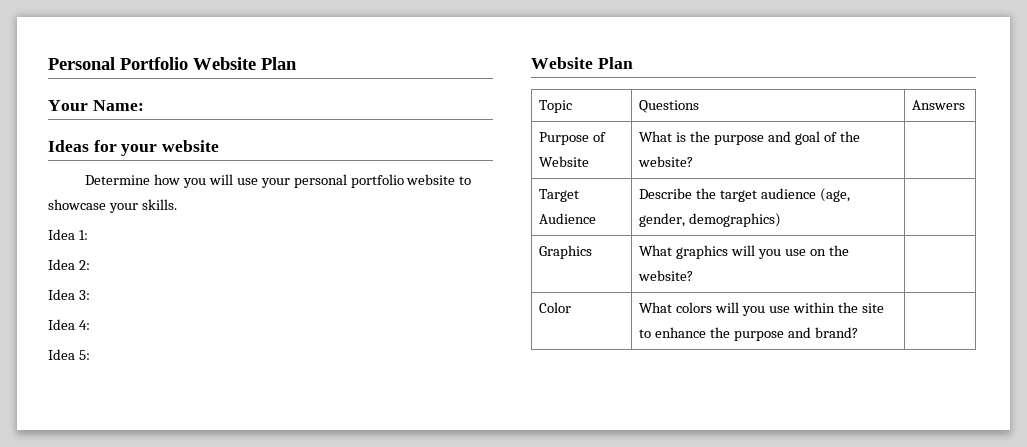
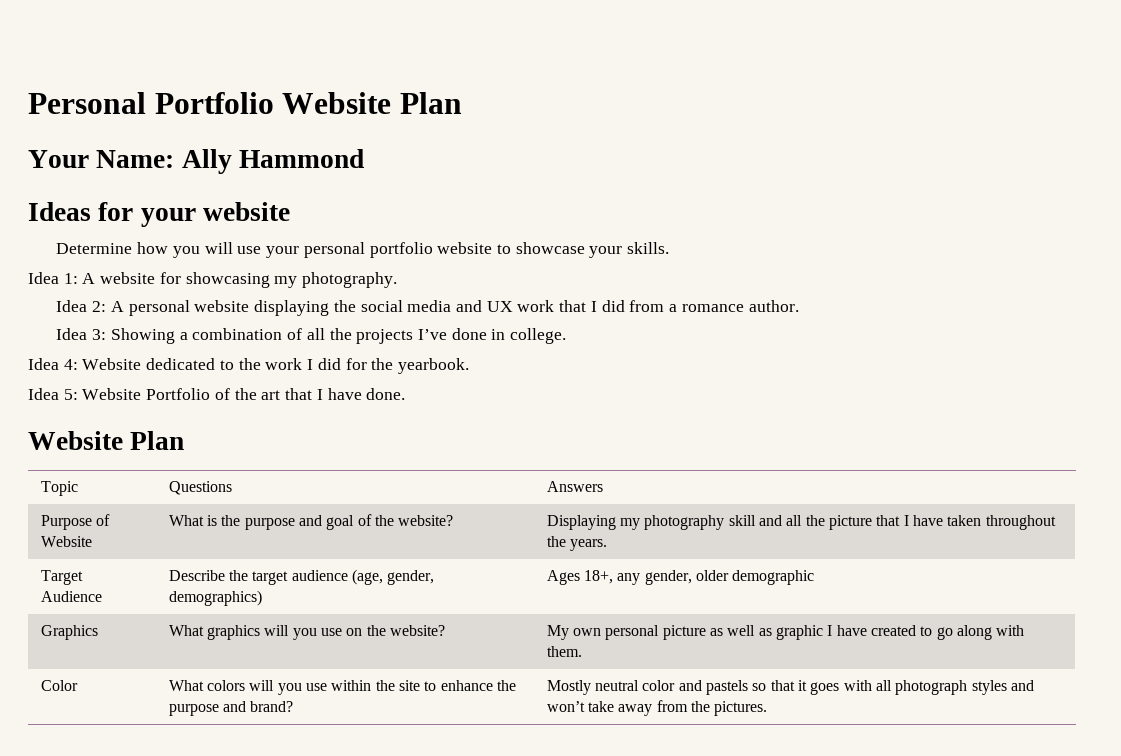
(144, 105) none -> [181,149,365,174] Ally Hammond
[48,259,90,270] [48,289,90,300] [48,319,90,330] [48,349,90,360] // Idea 2: // Idea 3: // Idea 4: // Idea 5: -> [82,272,398,288] [56,300,799,316] [56,328,567,344] [28,358,469,374] [28,388,406,400] A website for showcasing my photography. // Idea 2: A personal website displaying the social media and UX work that I did from a romance author. // Idea 3: Showing a combination of all the projects I’ve done in college. // Idea 4: Website dedicated to the work I did for the yearbook. // Idea 5: Website Portfolio of the art that I have done.
(694, 161) none -> [546,515,1056,530] [546,536,608,551] Displaying my photography skill and all the picture that I have taken throughout the years.
(782, 220) none -> [546,570,815,585] Ages 18+, any gender, older demographic
(694, 275) none -> [546,625,1025,640] [546,646,582,657] My own personal picture as well as graphic I have created to go along with them.
(858, 332) none -> [546,680,1034,695] [546,700,768,716] Mostly neutral color and pastels so that it goes with all photograph styles and won’t take away from the pictures.

